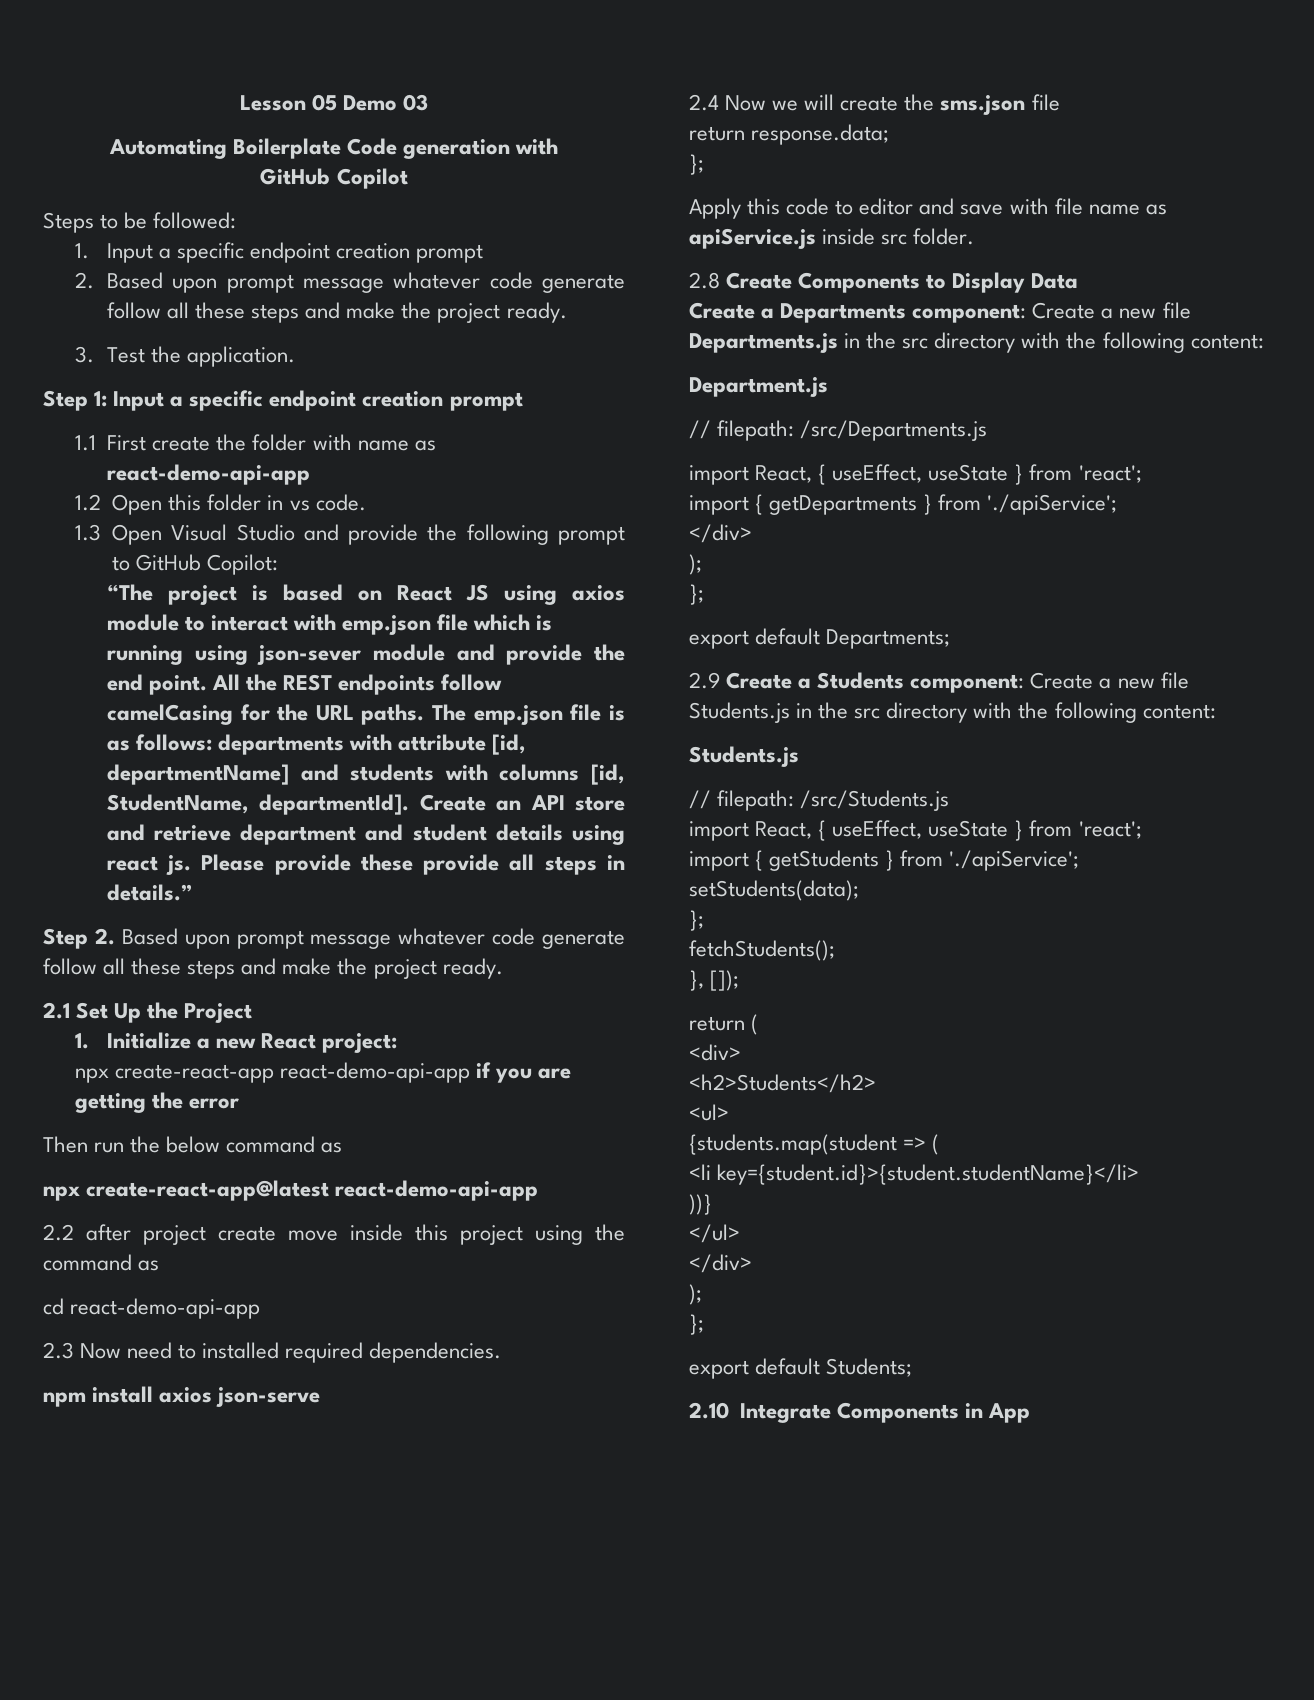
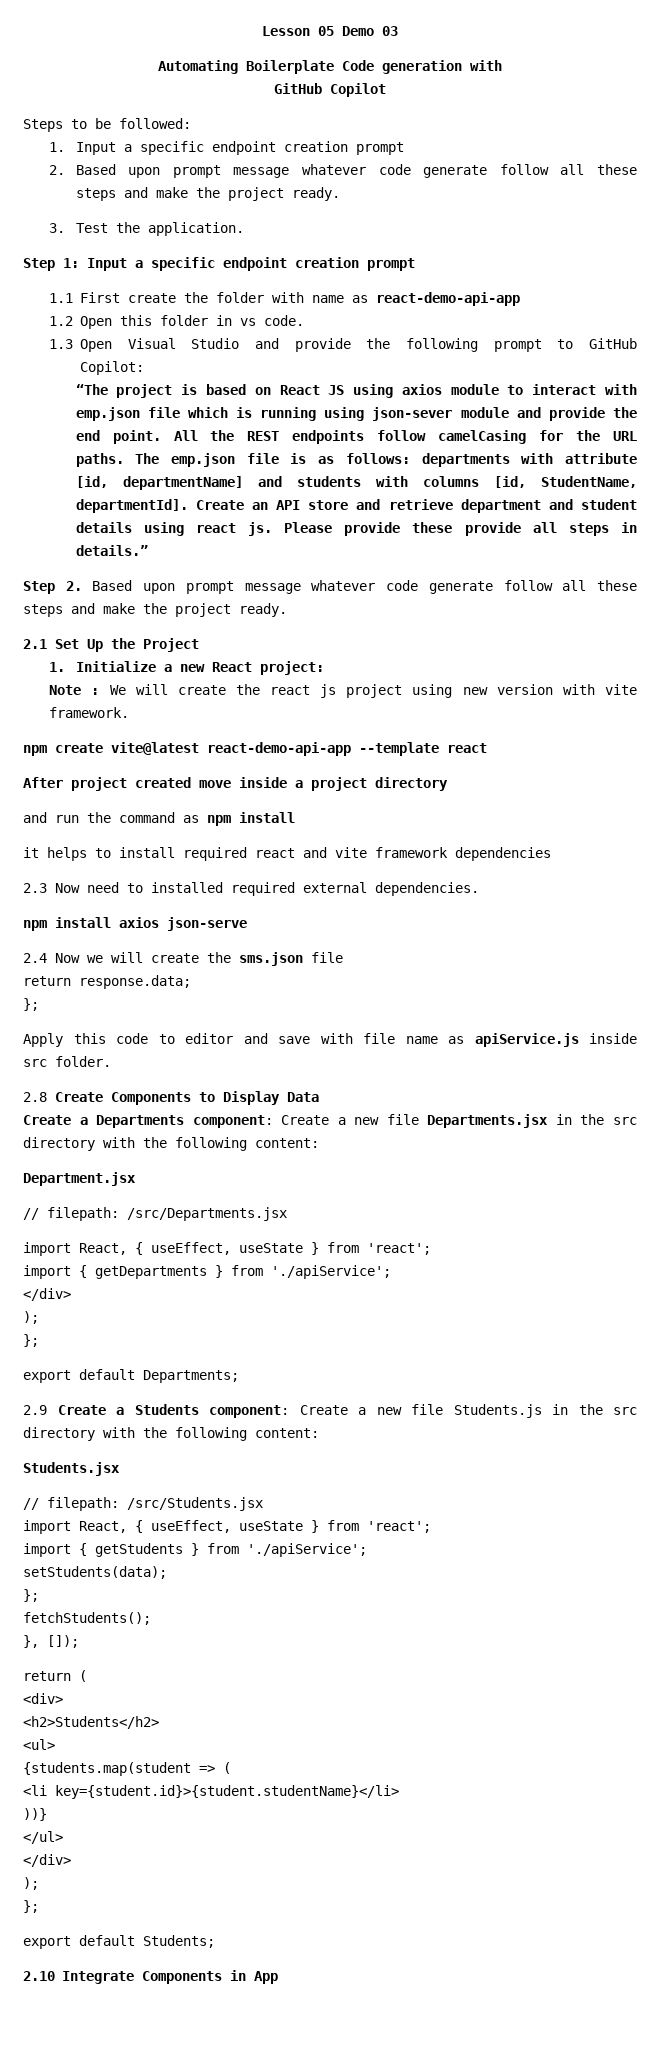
[74,1062,572,1083] [74,1092,240,1113] [43,1136,343,1153] [43,1180,539,1201] [43,1224,625,1245] [43,1254,160,1271] [43,1298,261,1319] npx create-react-app react-demo-api-app if you are getting the error // Then run the below command as // npx create-react-app@latest react-demo-api-app // 2.2 after project create move inside this project using the command as // cd react-demo-api-app -> [49,684,637,698] [49,707,130,718] [23,742,487,756] [23,777,448,791] [23,812,295,826] [23,847,551,861] Note : We will create the react js project using new version with vite framework. // npm create vite@latest react-demo-api-app --template react // After project created move inside a project directory // and run the command as npm install // it helps to install required react and vite framework dependencies
(364, 1352) none -> [303,882,367,893] external
[689,332,1264,353] [689,377,828,397] [689,420,988,441] Departments.js in the src directory with the following content: // Department.js // // filepath: /src/Departments.js -> [427,1114,637,1128] [23,1137,319,1151] [23,1172,136,1186] [23,1207,287,1221] Departments.jsx in the src directory with the following content: // Department.jsx // // filepath: /src/Departments.jsx
[689,746,799,767] [689,790,950,811] Students.js // // filepath: /src/Students.js -> [23,1462,120,1476] [23,1497,263,1511] Students.jsx // // filepath: /src/Students.jsx

